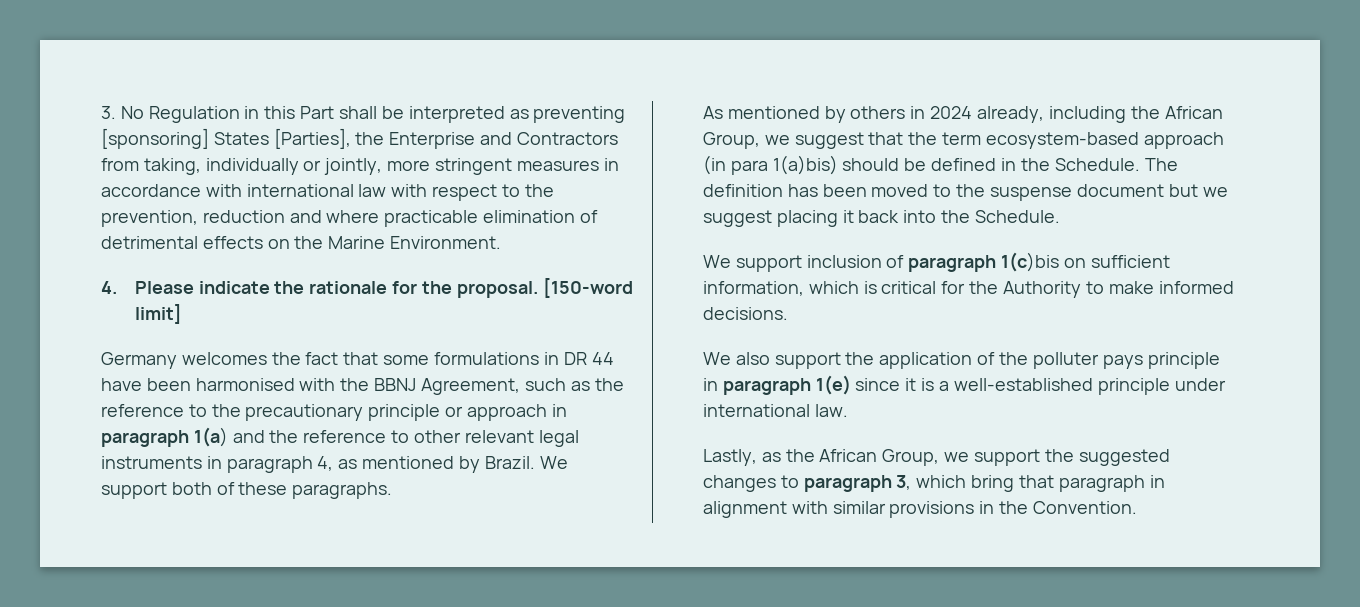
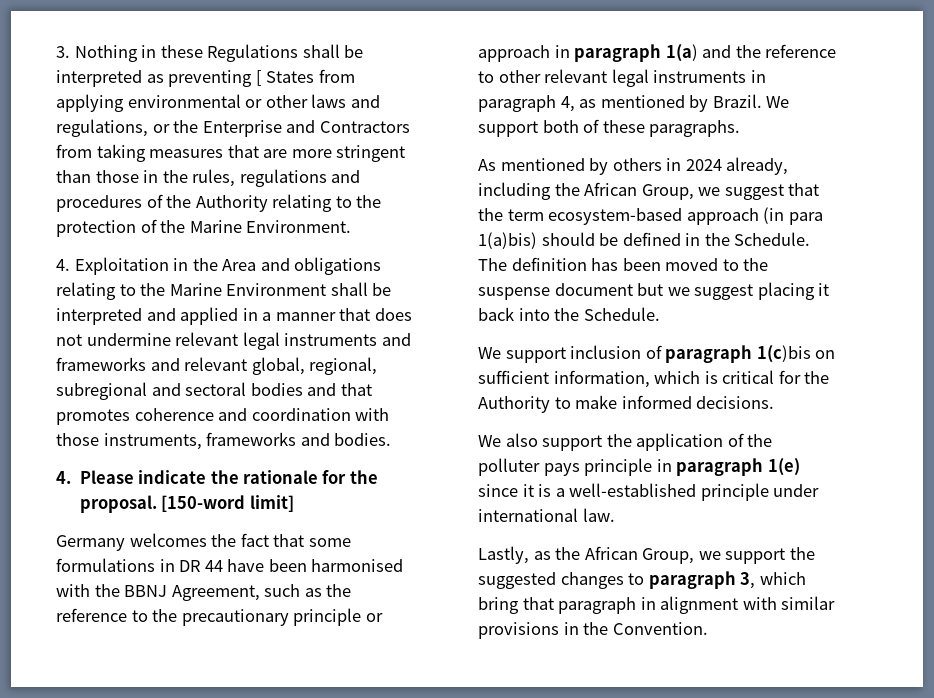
[120,106,335,123] No Regulation in this Part -> [74,44,299,62] Nothing in these Regulations
[100,128,351,149] [sponsoring] States [Parties], -> [255,69,355,86] [56,94,380,112] [56,119,170,137] [ States from applying environmental or other laws and regulations, or
[143,158,619,175] [100,184,554,201] [100,210,598,227] [100,236,502,249] taking, individually or jointly, more stringent measures in accordance with international law with respect to the prevention, reduction and where practicable elimination of detrimental effects on the Marine Environment. -> [96,144,406,162] [56,169,361,187] [56,194,382,212] [56,219,352,237] [56,257,382,275] [56,282,392,300] [56,307,412,325] [56,332,411,350] [56,357,378,375] [56,382,372,400] [56,408,390,425] [56,432,392,450] taking measures that are more stringent than those in the rules, regulations and procedures of the Authority relating to the protection of the Marine Environment. // 4. Exploitation in the Area and obligations relating to the Marine Environment shall be interpreted and applied in a manner that does not undermine relevant legal instruments and frameworks and relevant global, regional, subregional and sectoral bodies and that promotes coherence and coordination with those instruments, frameworks and bodies.

